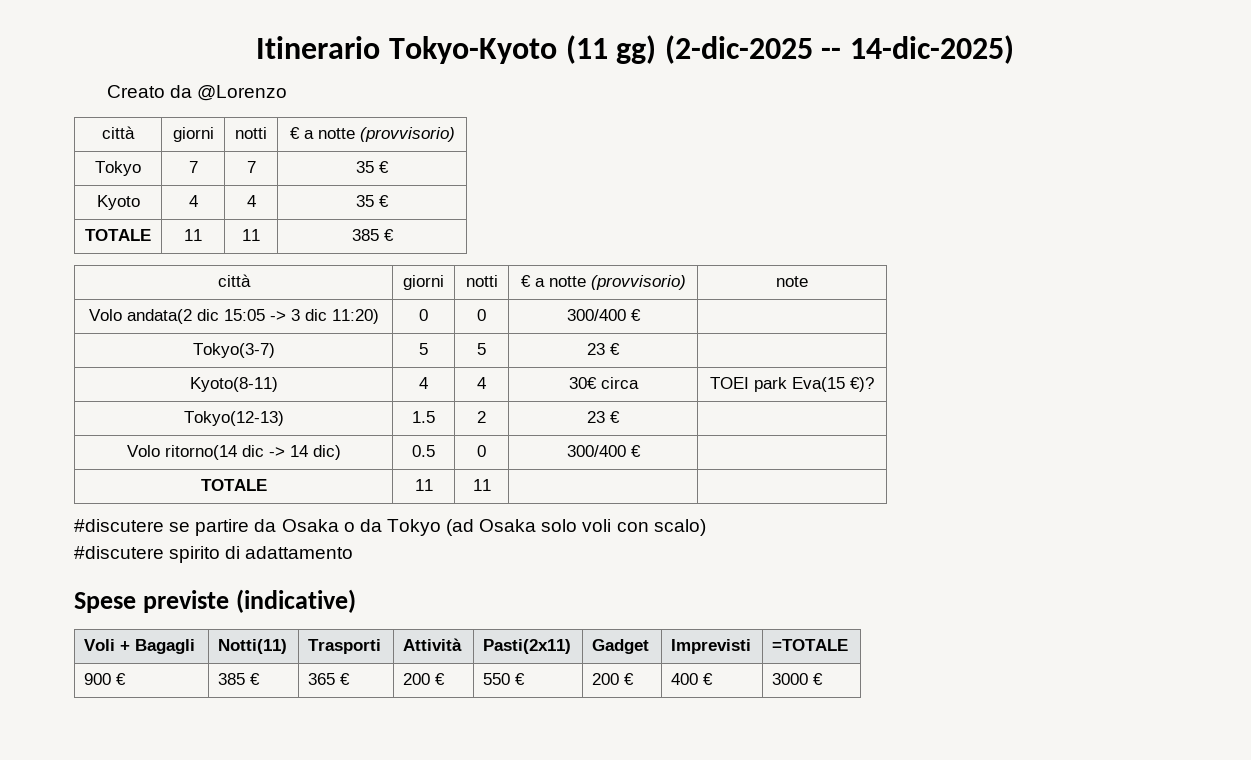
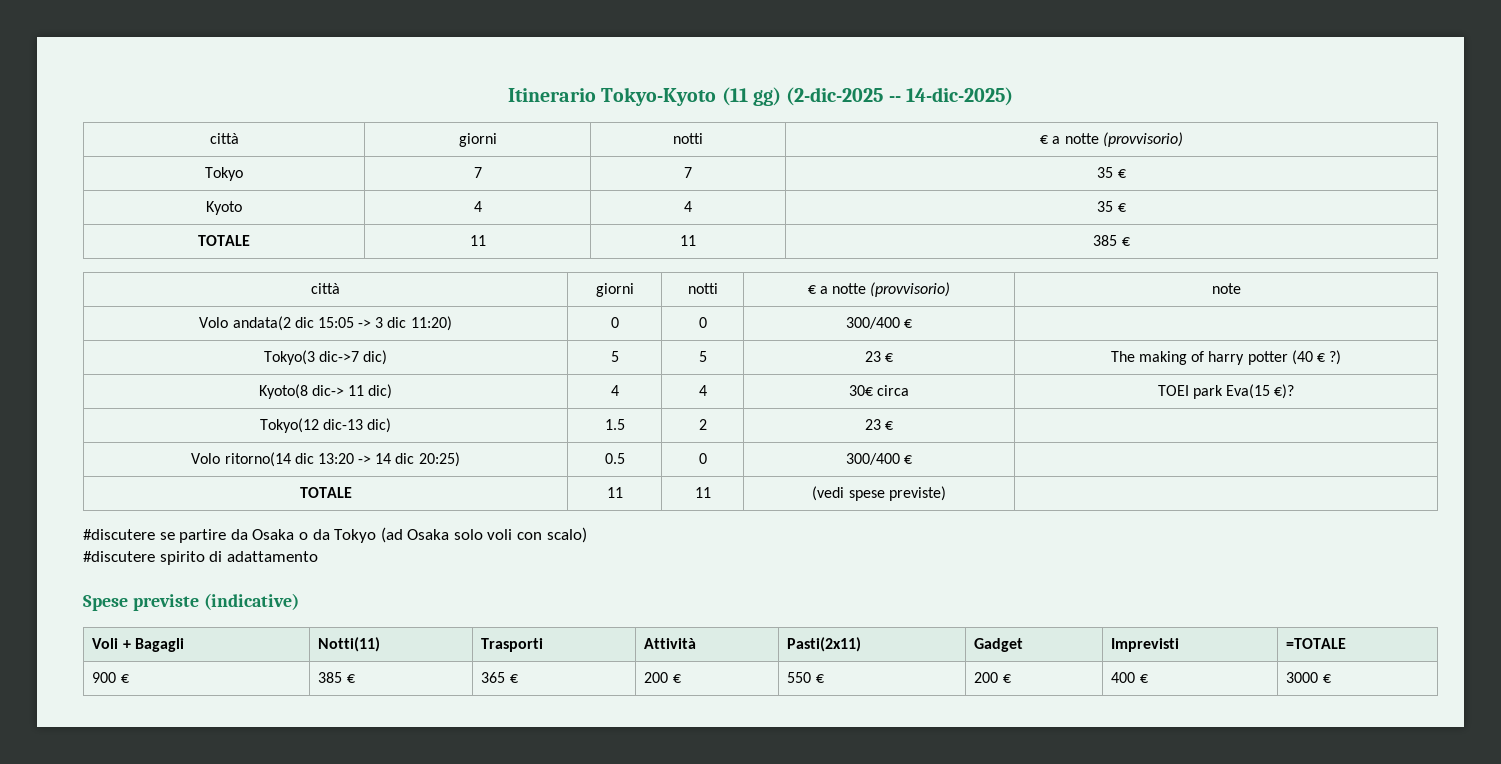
[106,85,288,101] // Creato da @Lorenzo -> (1014, 96) none
[192,343,275,358] Tokyo(3-7) -> [263,350,388,365] Tokyo(3 dic->7 dic)
[189,377,278,392] // Kyoto(8-11) -> [1110,350,1342,365] [258,384,393,399] The making of harry potter (40 € ?) // Kyoto(8 dic-> 11 dic)
[183,411,284,426] Tokyo(12-13) -> [259,418,392,433] Tokyo(12 dic-13 dic)
(264, 451) none -> [317,453,354,464] 13:20
[312,445,341,460] dic) -> [395,452,460,467] dic 20:25)
(491, 485) none -> [812,486,946,501] (vedi spese previste)

